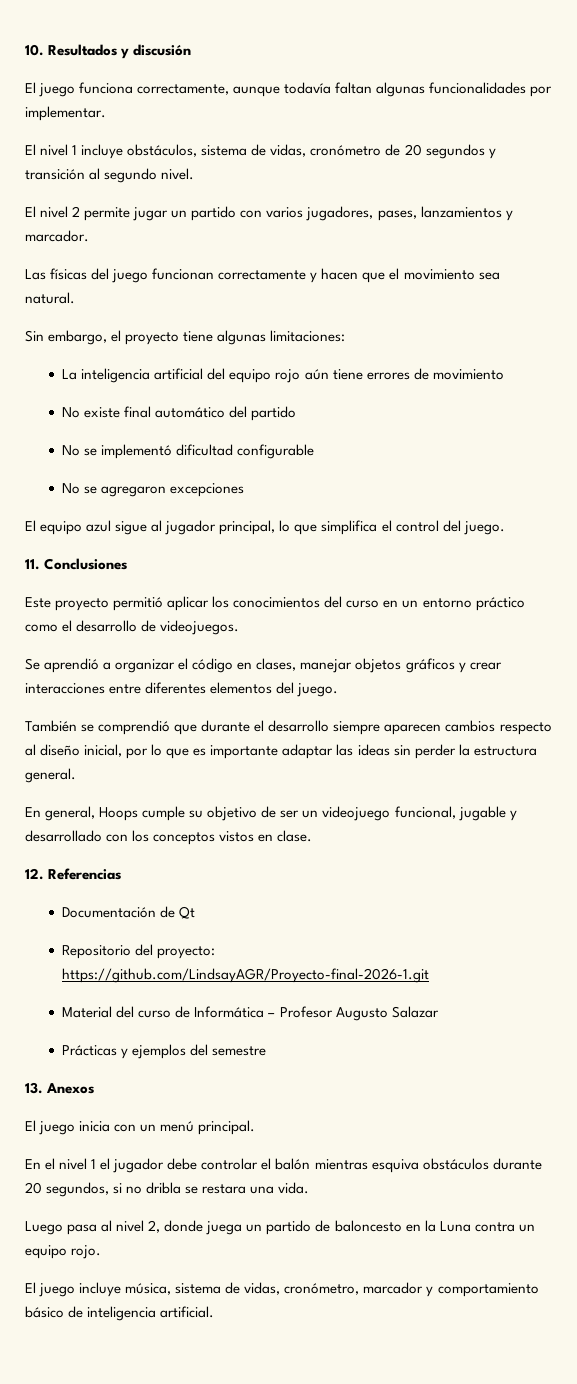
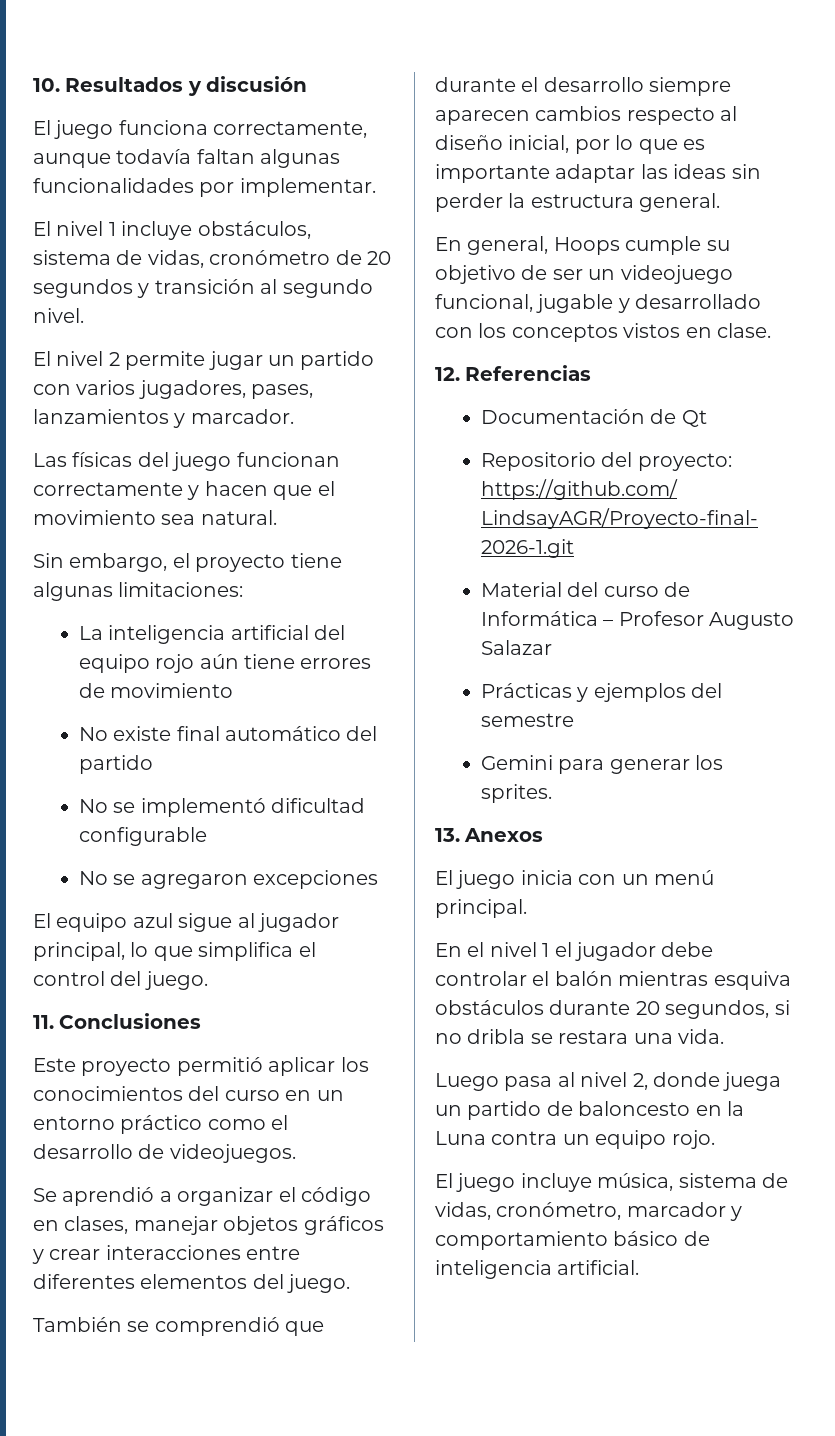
(267, 1051) none -> [480,755,723,774] [480,784,552,803] // Gemini para generar los sprites.

